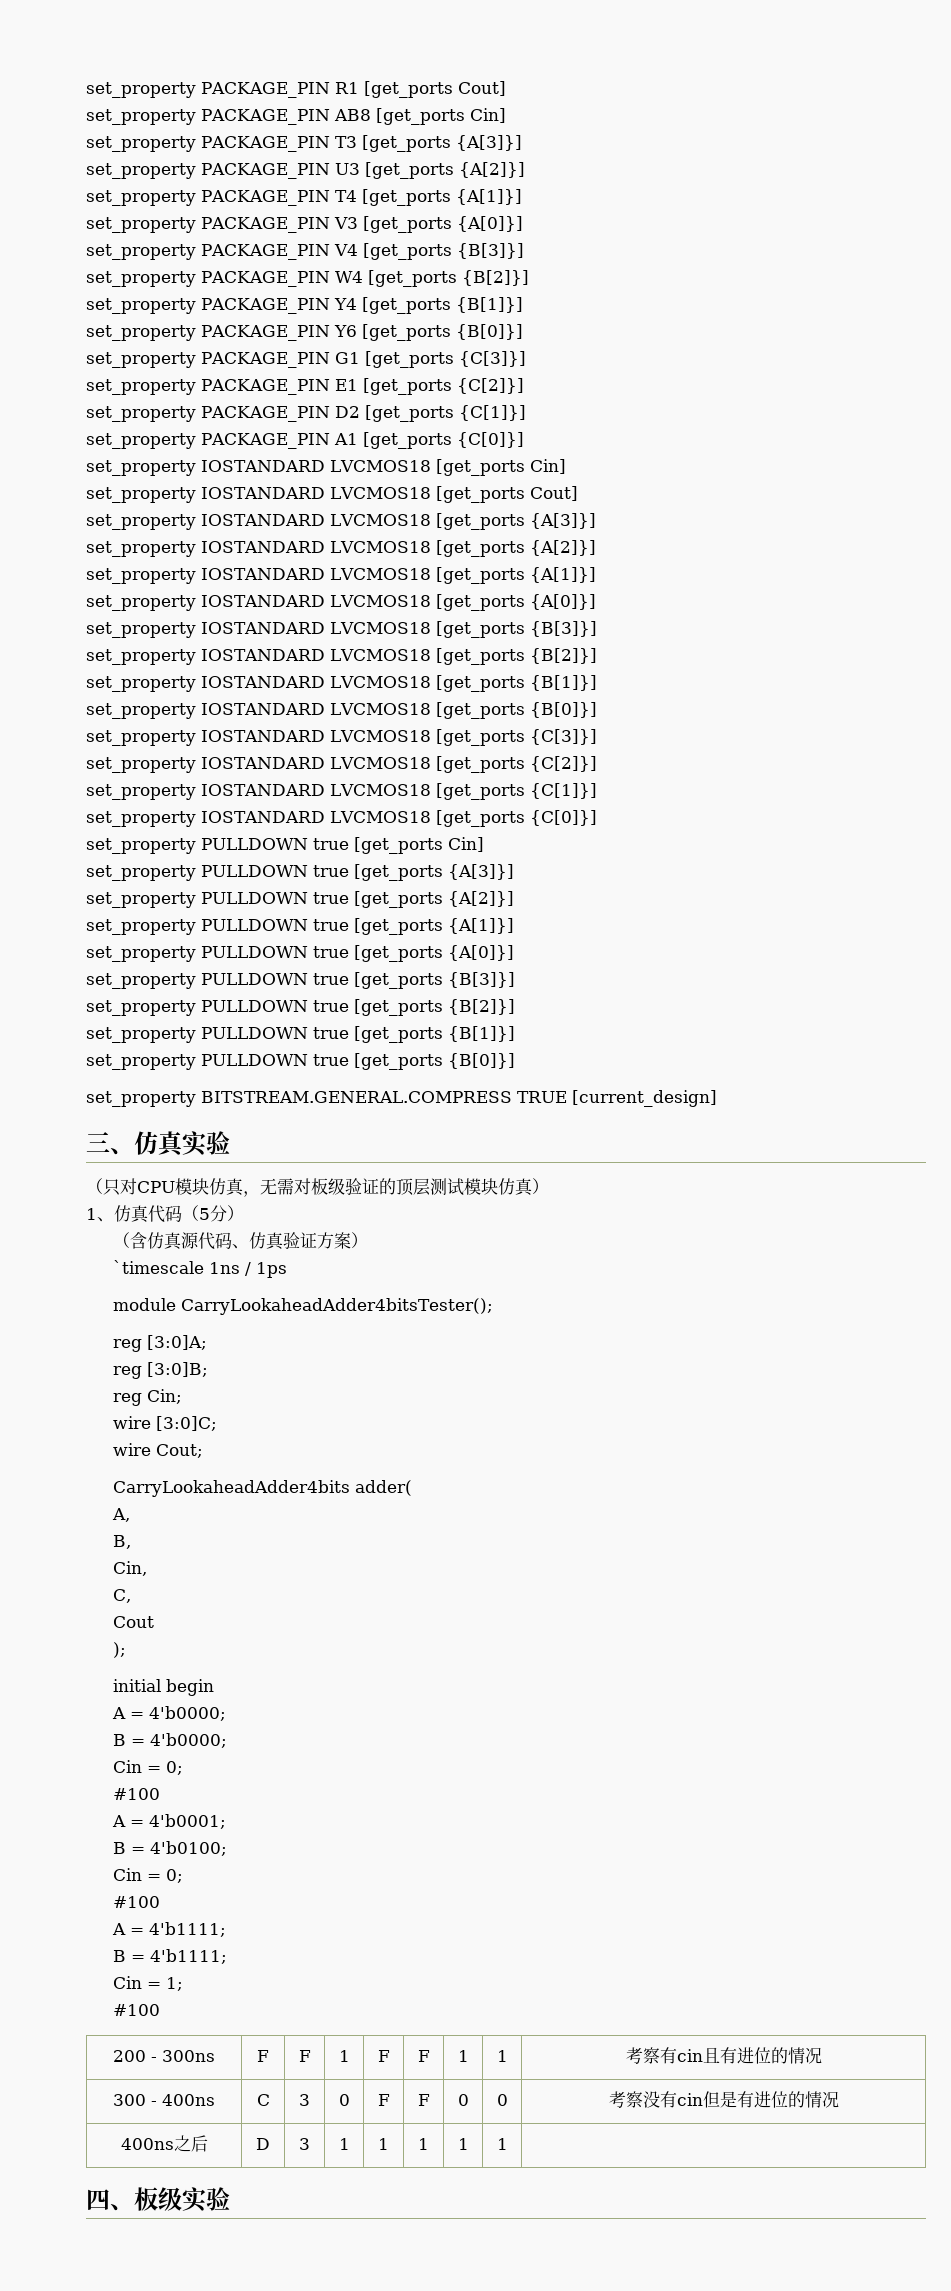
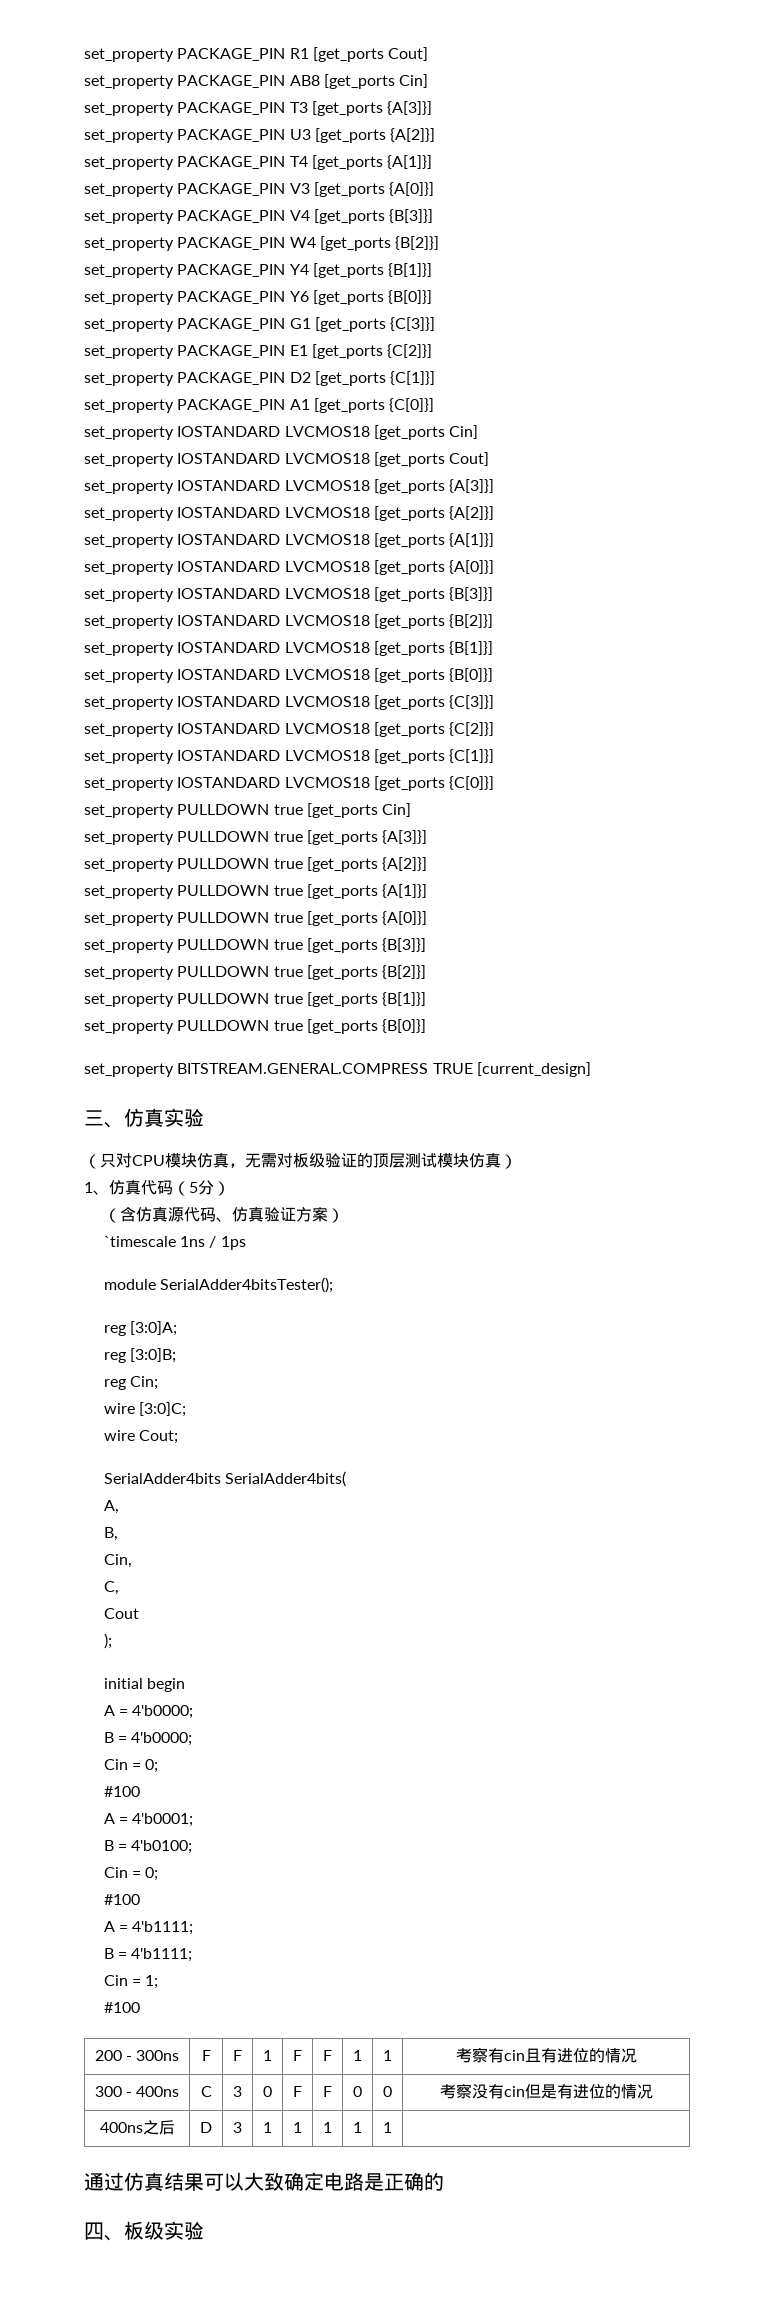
[180,1298,493,1315] CarryLookaheadAdder4bitsTester(); -> [160,1277,334,1293] SerialAdder4bitsTester();
[112,1480,412,1497] CarryLookaheadAdder4bits adder( -> [103,1471,347,1487] SerialAdder4bits SerialAdder4bits(
(508, 2144) none -> [84,2172,444,2191] // 通过仿真结果可以大致确定电路是正确的

